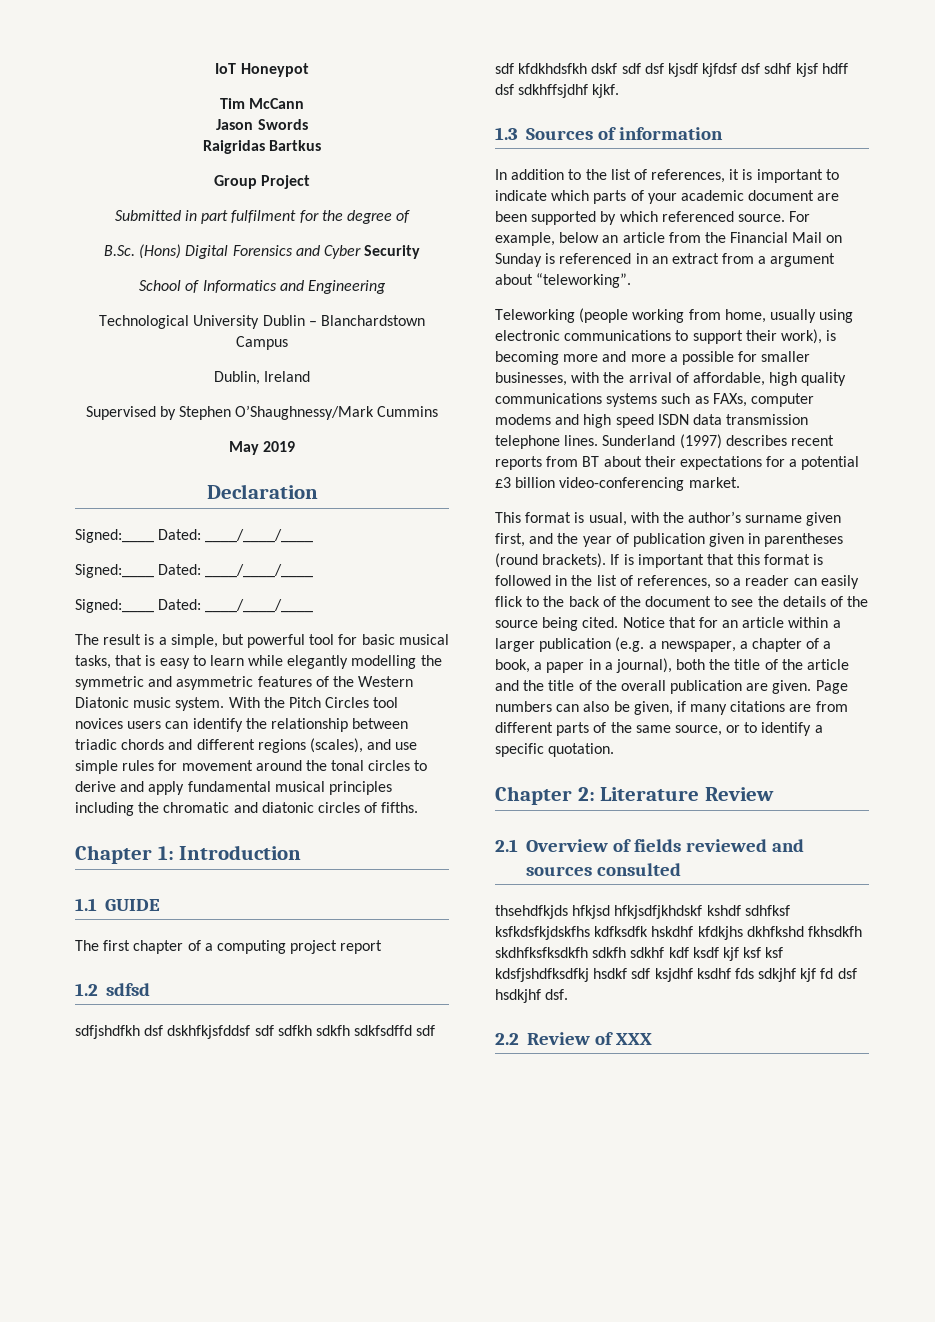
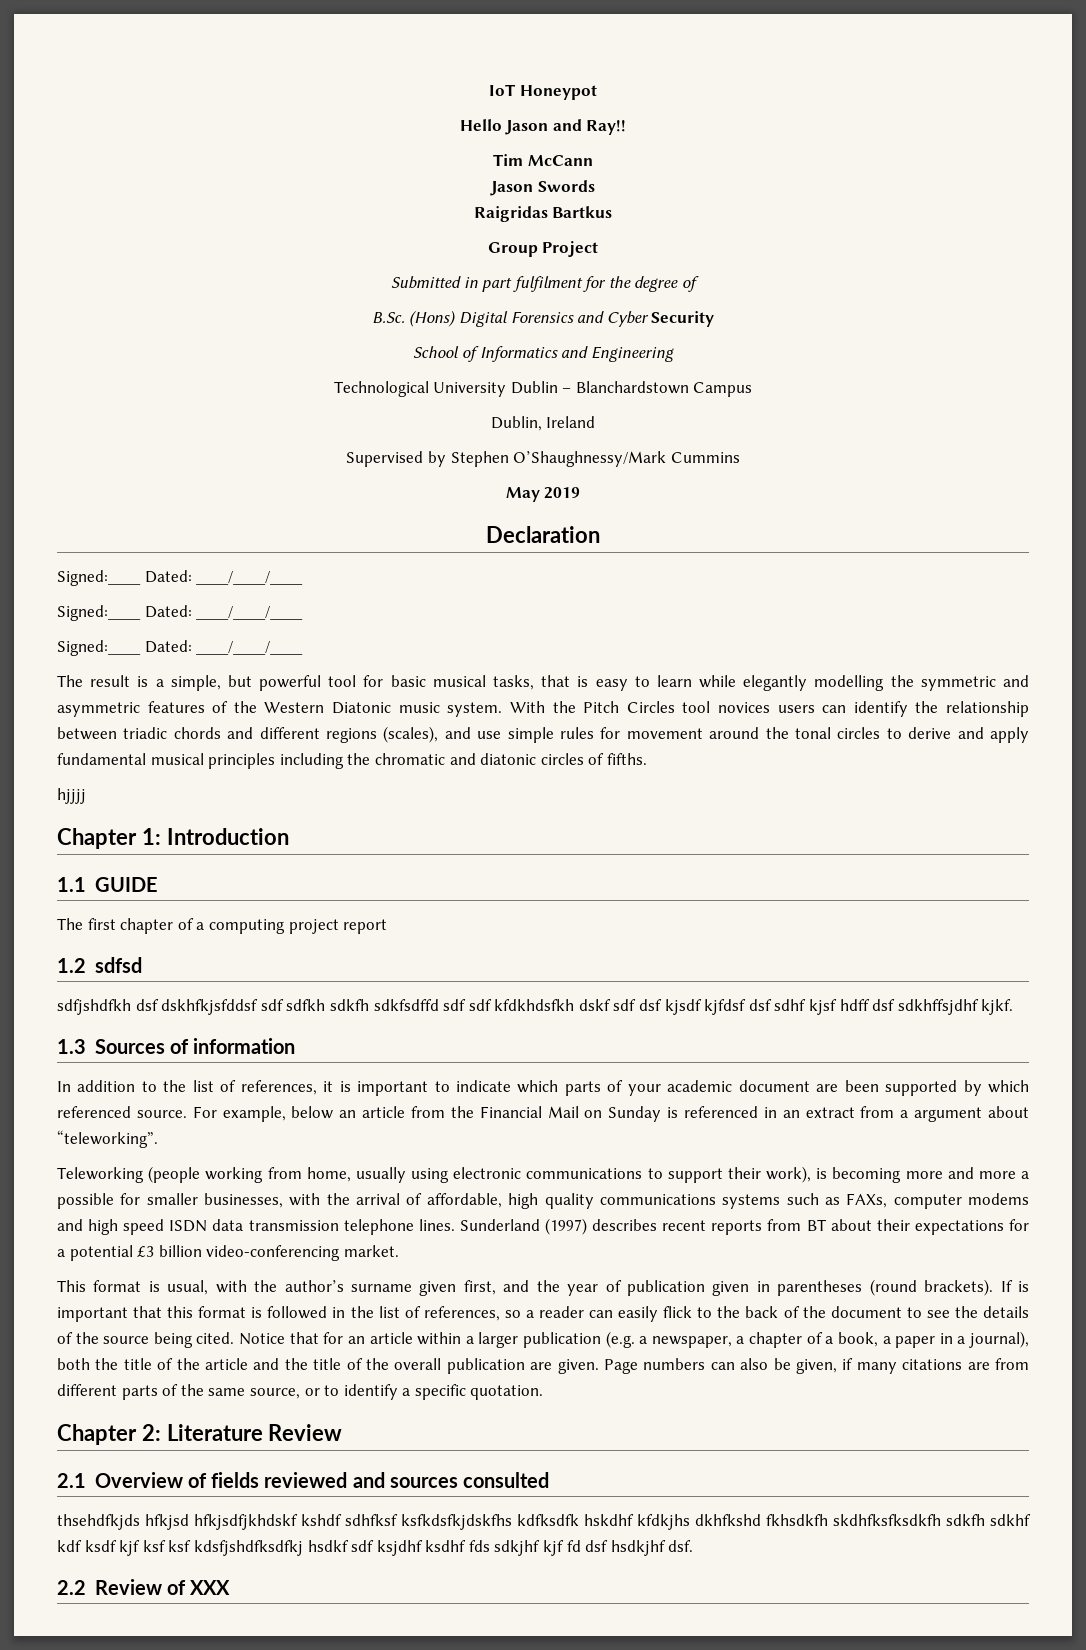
(309, 70) none -> [459,119,627,135] // Hello Jason and Ray!!
(419, 807) none -> [57,788,86,804] // hjjjj

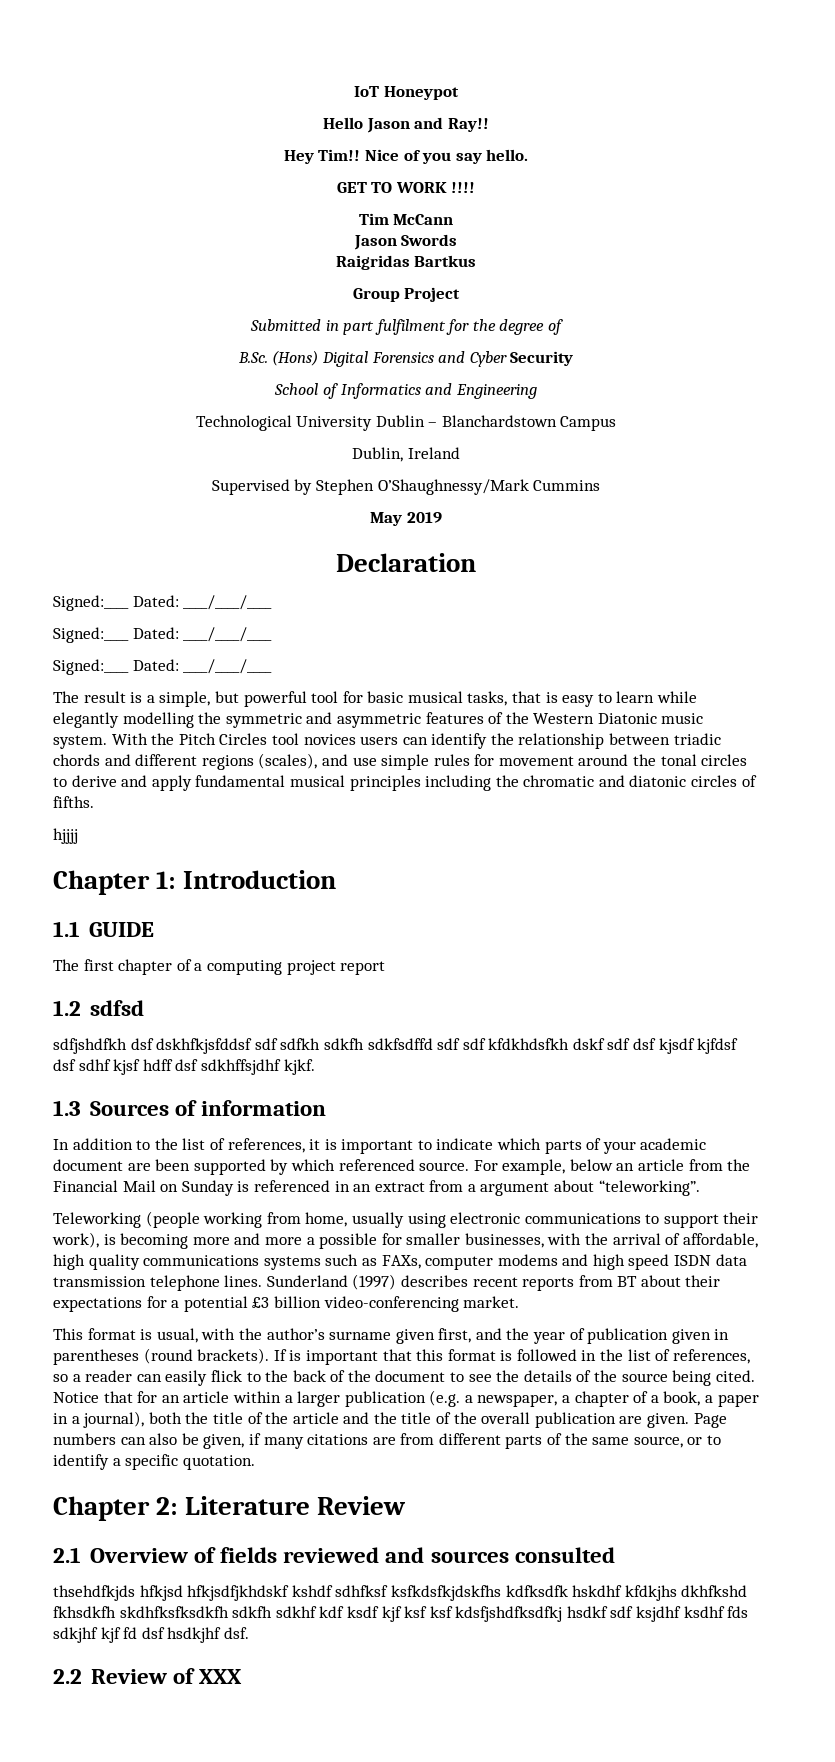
(627, 127) none -> [283,149,529,164] [336,182,476,193] // Hey Tim!! Nice of you say hello. // GET TO WORK !!!!

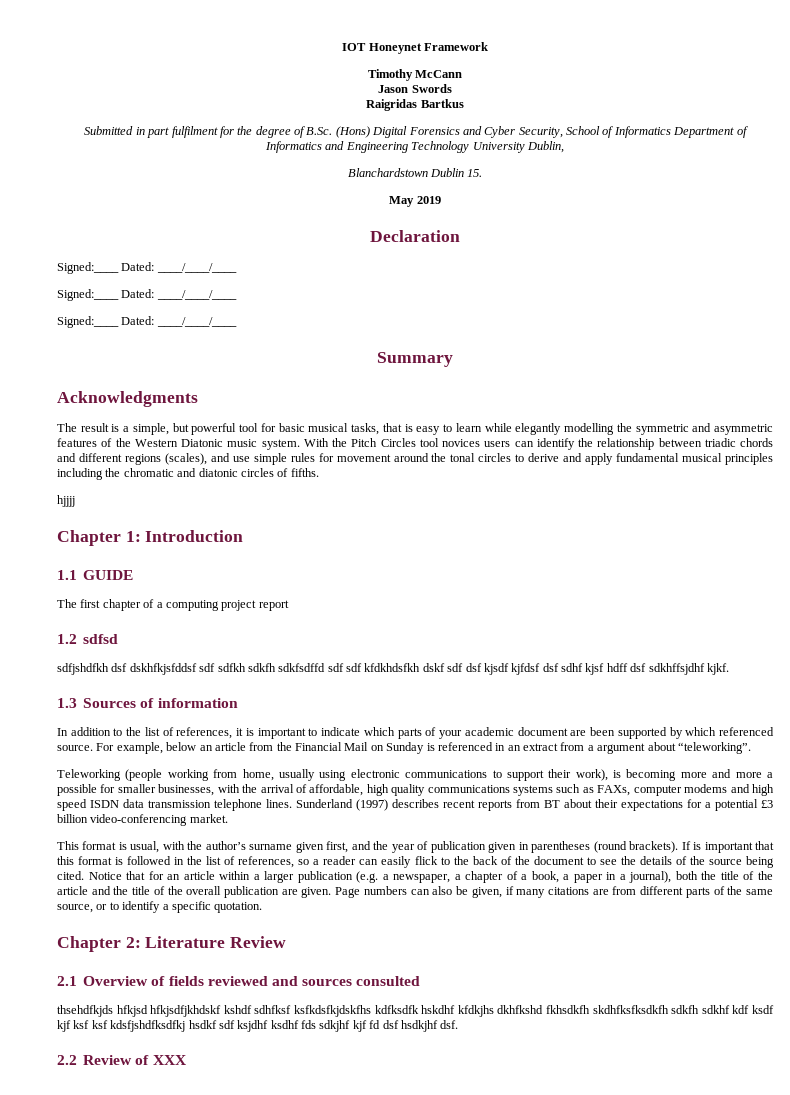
[354,86,459,100] [323,117,489,133] [283,149,529,164] [336,182,476,193] [358,213,389,225] IoT Honeypot // Hello Jason and Ray!! // Hey Tim!! Nice of you say hello. // GET TO WORK !!!! // Tim -> [342,42,488,54] [367,69,413,81] IOT Honeynet Framework // Timothy
[352,287,461,302] // Group Project -> (464, 103) none
(564, 327) // -> (306, 132) none
[510,351,574,366] Security // -> [518,127,563,138] Security,
(421, 391) none -> [673,126,748,138] [265,141,323,153] Department of Informatics
[195,415,617,431] [352,447,460,462] [211,479,601,495] // Technological University Dublin – Blanchardstown Campus // Dublin, Ireland // Supervised by Stephen O’Shaughnessy/Mark Cummins -> [411,141,564,153] [347,168,483,177] Technology University Dublin, // Blanchardstown Dublin 15.
(273, 666) none -> [377,352,453,367] [57,391,198,407] // Summary // Acknowledgments

